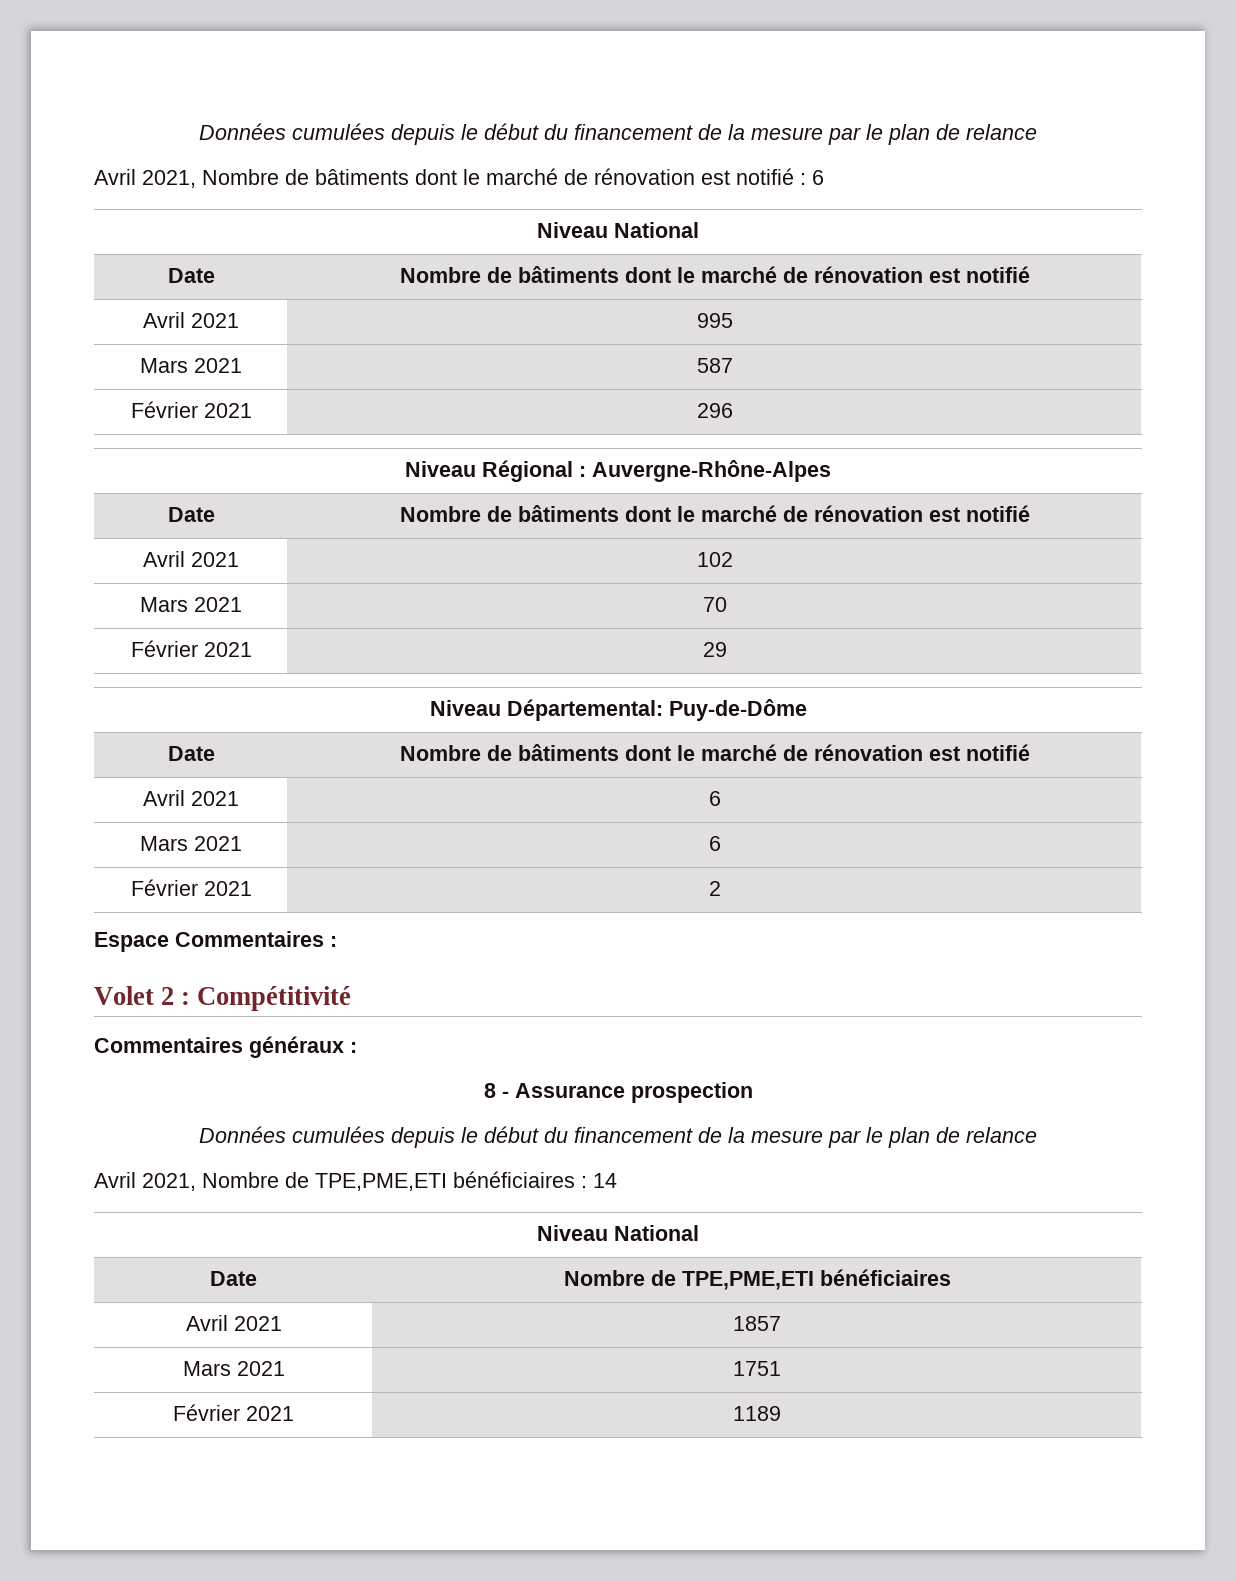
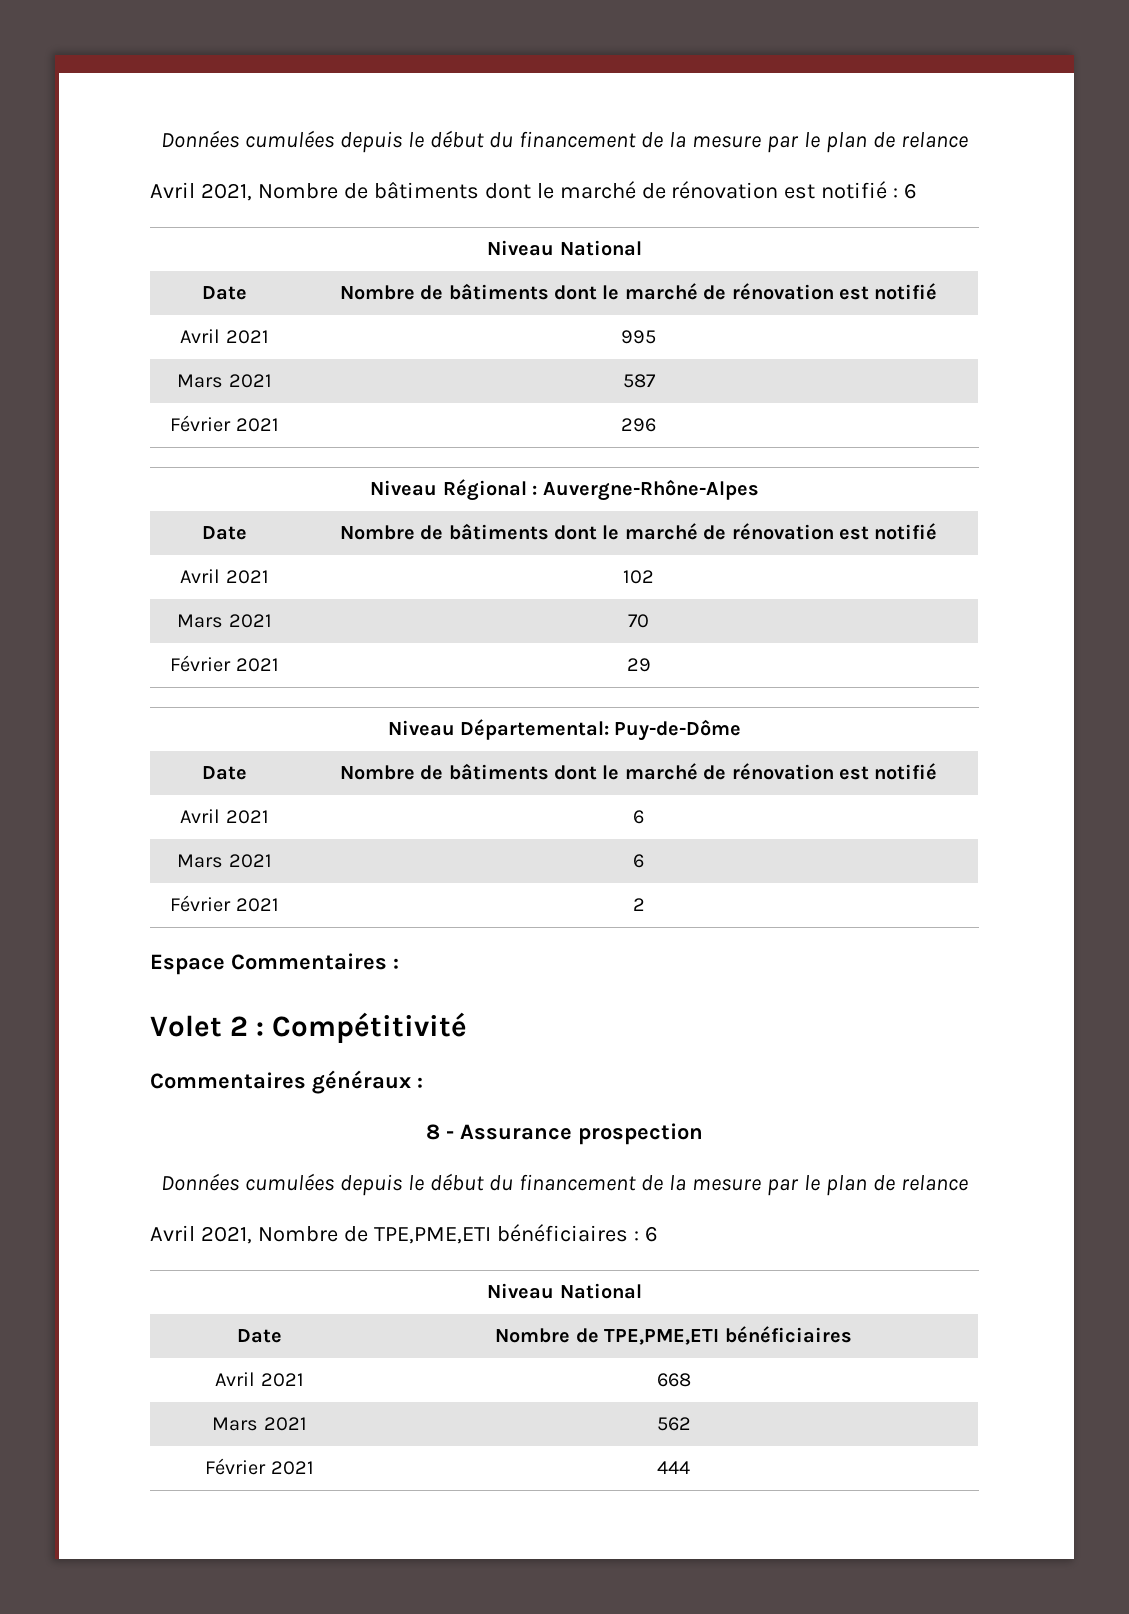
[593,1173,617,1188] 14 -> [644,1226,658,1242] 6
[733,1316,781,1331] [182,1361,285,1376] [733,1361,781,1376] [173,1404,294,1421] [733,1406,781,1421] 1857 // Mars 2021 | 1751 // Février 2021 | 1189 -> [656,1373,691,1387] [212,1417,307,1431] [656,1417,691,1431] [205,1458,314,1475] [657,1461,690,1474] 668 // Mars 2021 | 562 // Février 2021 | 444

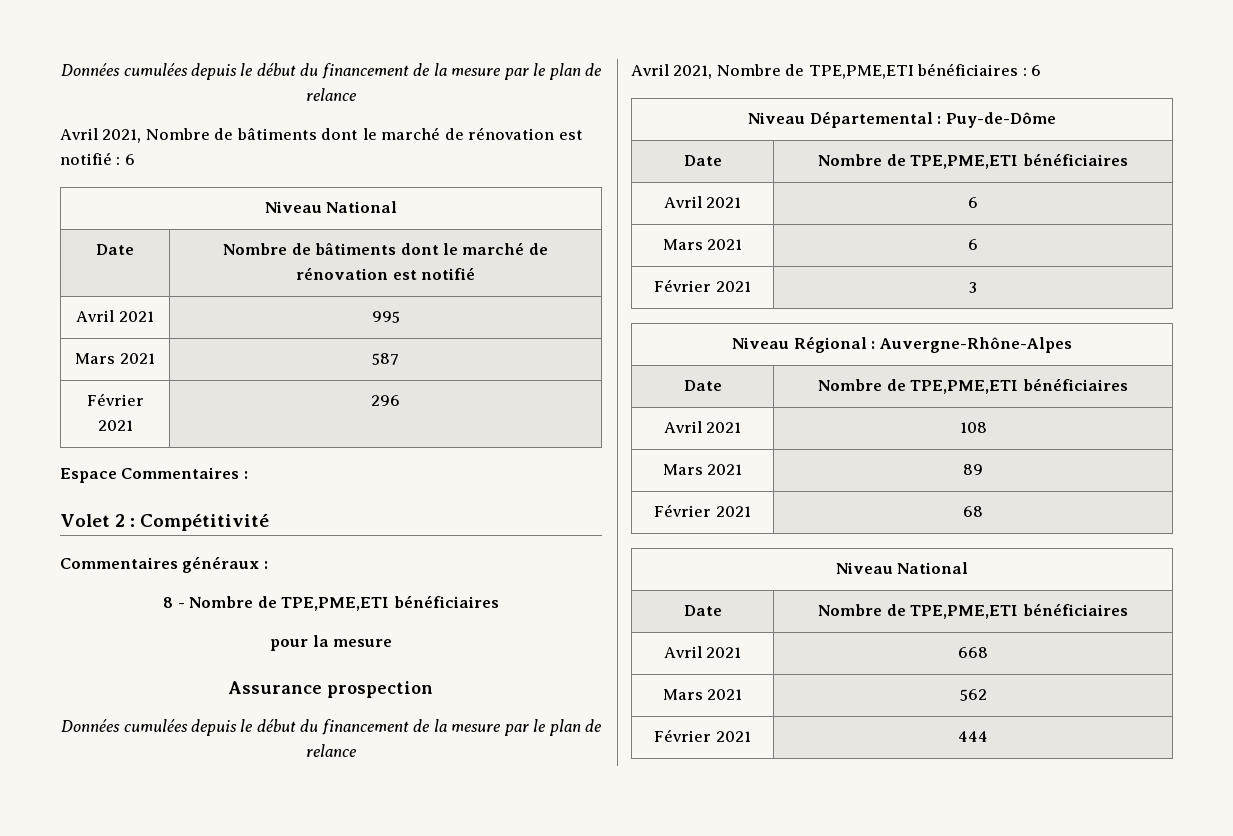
[370,479,759,501] [202,526,247,540] [339,523,938,540] [180,569,269,584] [623,570,654,584] [177,614,272,628] [628,614,649,628] [170,655,279,672] [626,658,651,672] [387,719,742,741] [202,766,247,780] [339,763,938,780] [180,809,269,824] [633,810,644,824] [177,854,272,868] [633,854,644,868] [170,895,279,912] [632,898,645,911] // Niveau Régional : Auvergne-Rhône-Alpes // Date | Nombre de bâtiments dont le marché de rénovation est notifié // Avril 2021 | 102 // Mars 2021 | 70 // Février 2021 | 29 // Niveau Départemental: Puy-de-Dôme // Date | Nombre de bâtiments dont le marché de rénovation est notifié // Avril 2021 | 6 // Mars 2021 | 6 // Février 2021 | 2 -> (400, 400) none
(455, 1135) none -> [189,595,499,611] [270,635,392,651] Nombre de TPE,PME,ETI bénéficiaires // pour la mesure //
(658, 1234) none -> [748,111,1056,128] [683,155,722,166] [818,153,1128,169] [663,196,742,208] [968,197,978,208] [662,239,743,250] [968,239,978,250] [654,279,751,292] [969,282,977,293] [732,336,1072,353] [683,380,722,391] [818,378,1128,394] [663,421,742,433] [959,422,987,433] [662,464,743,475] [963,464,983,475] [654,504,751,517] [963,506,983,517] // Niveau Départemental : Puy-de-Dôme // Date | Nombre de TPE,PME,ETI bénéficiaires // Avril 2021 | 6 // Mars 2021 | 6 // Février 2021 | 3 // Niveau Régional : Auvergne-Rhône-Alpes // Date | Nombre de TPE,PME,ETI bénéficiaires // Avril 2021 | 108 // Mars 2021 | 89 // Février 2021 | 68

